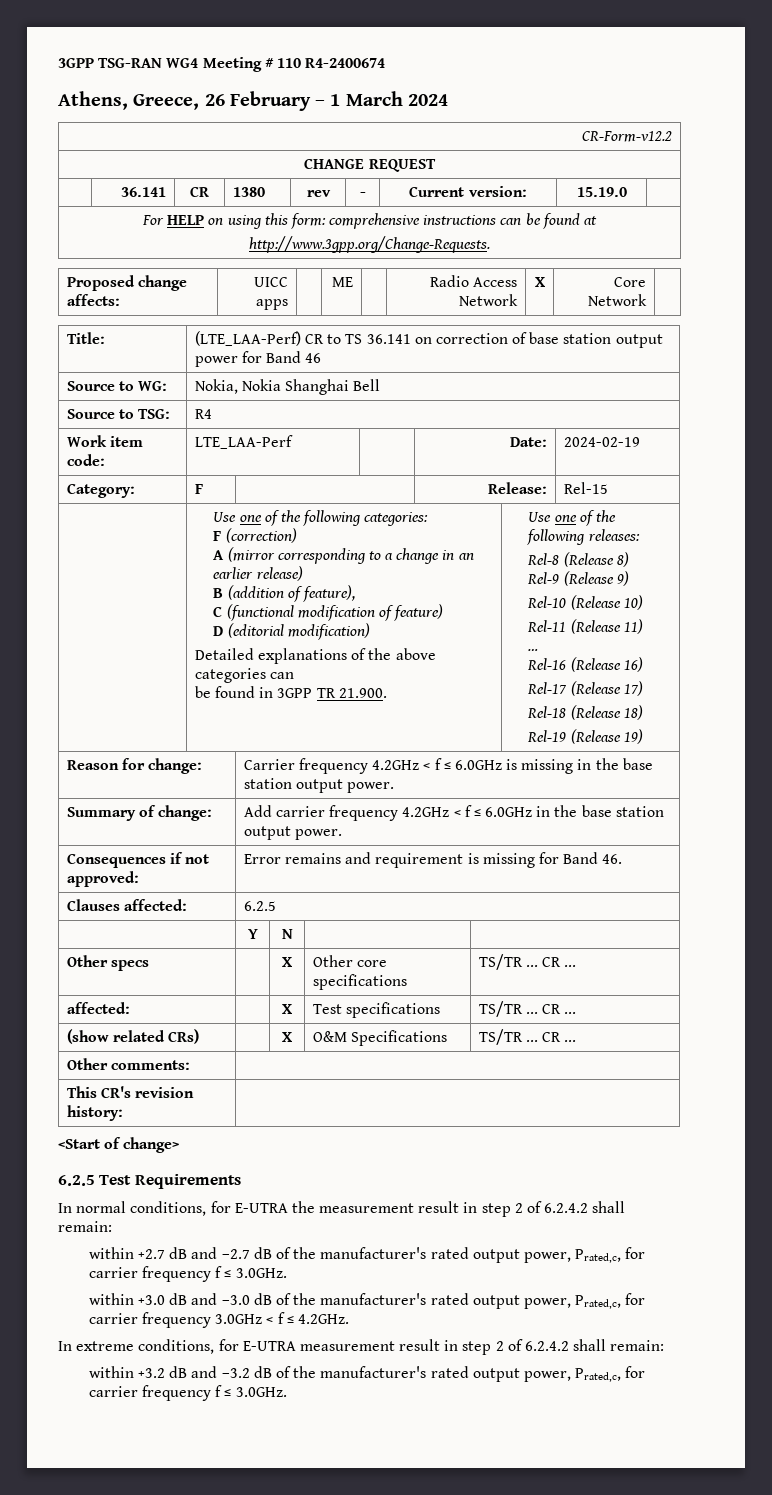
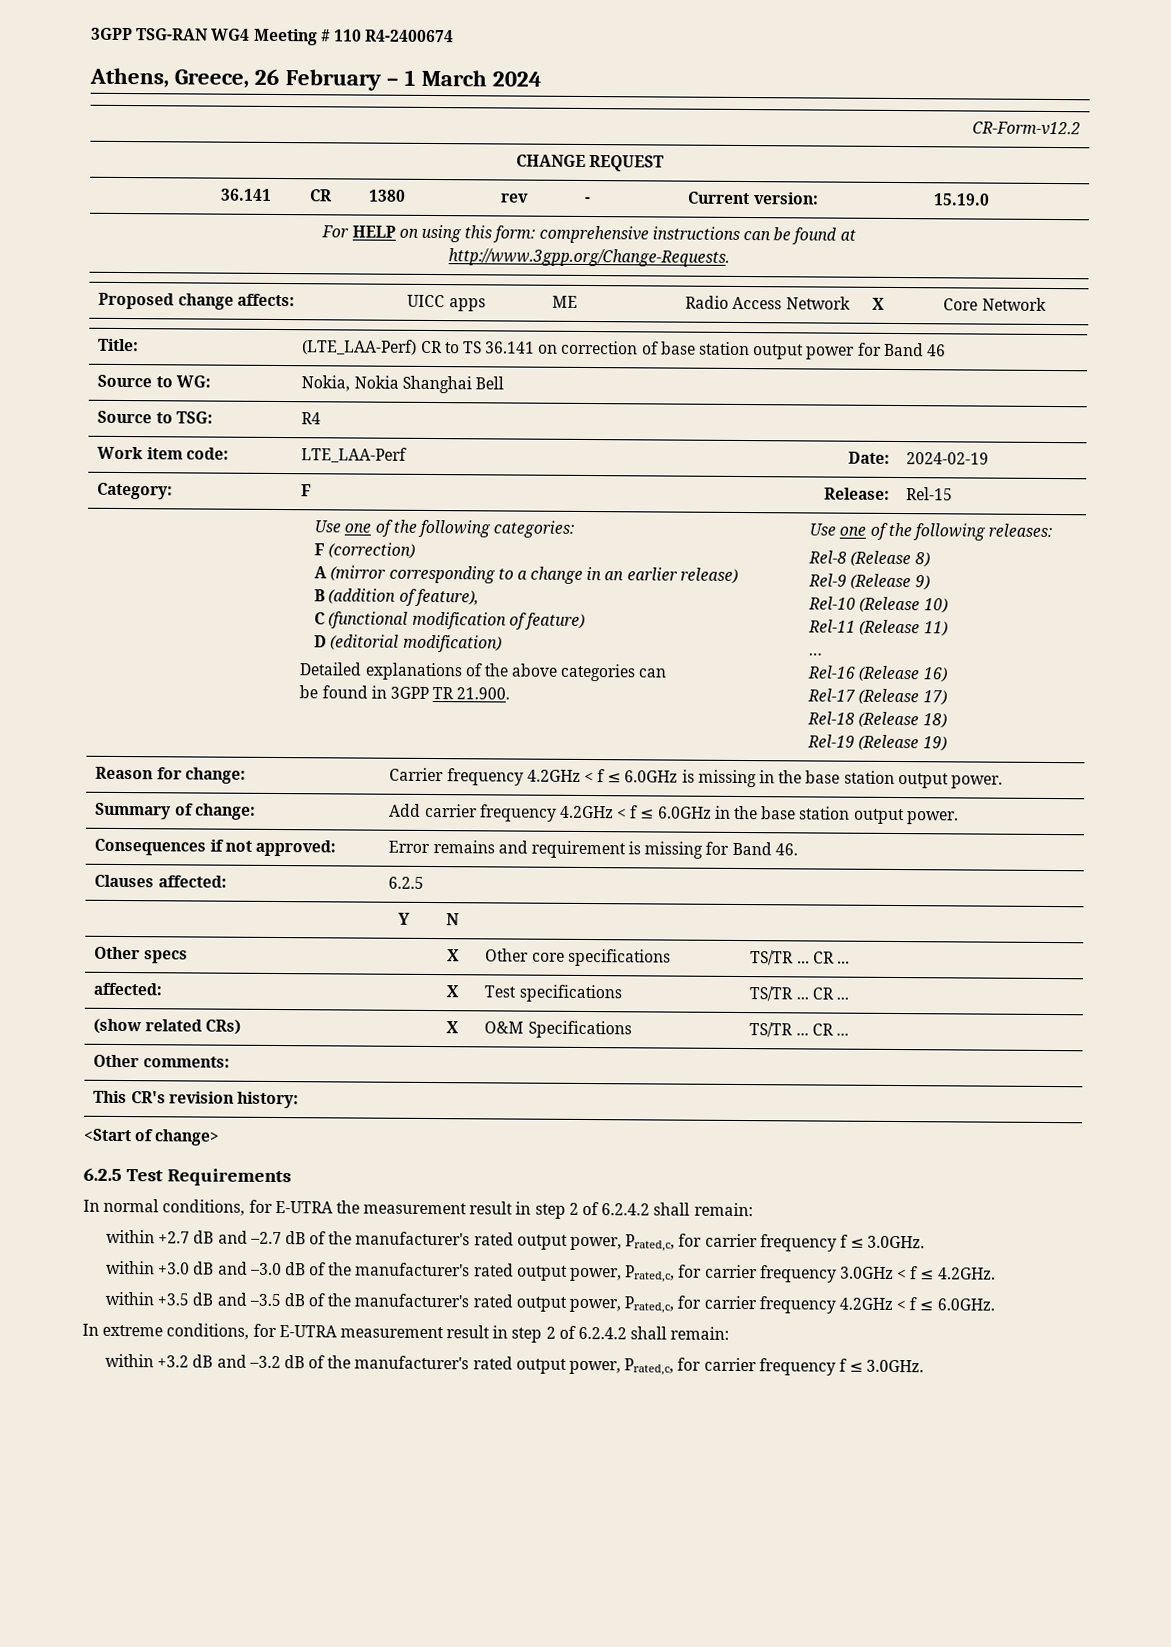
(349, 1319) none -> [104,1291,995,1314] // within +3.5 dB and –3.5 dB of the manufacturer's rated output power, Prated,c, for carrier frequency 4.2GHz < f ≤ 6.0GHz.

